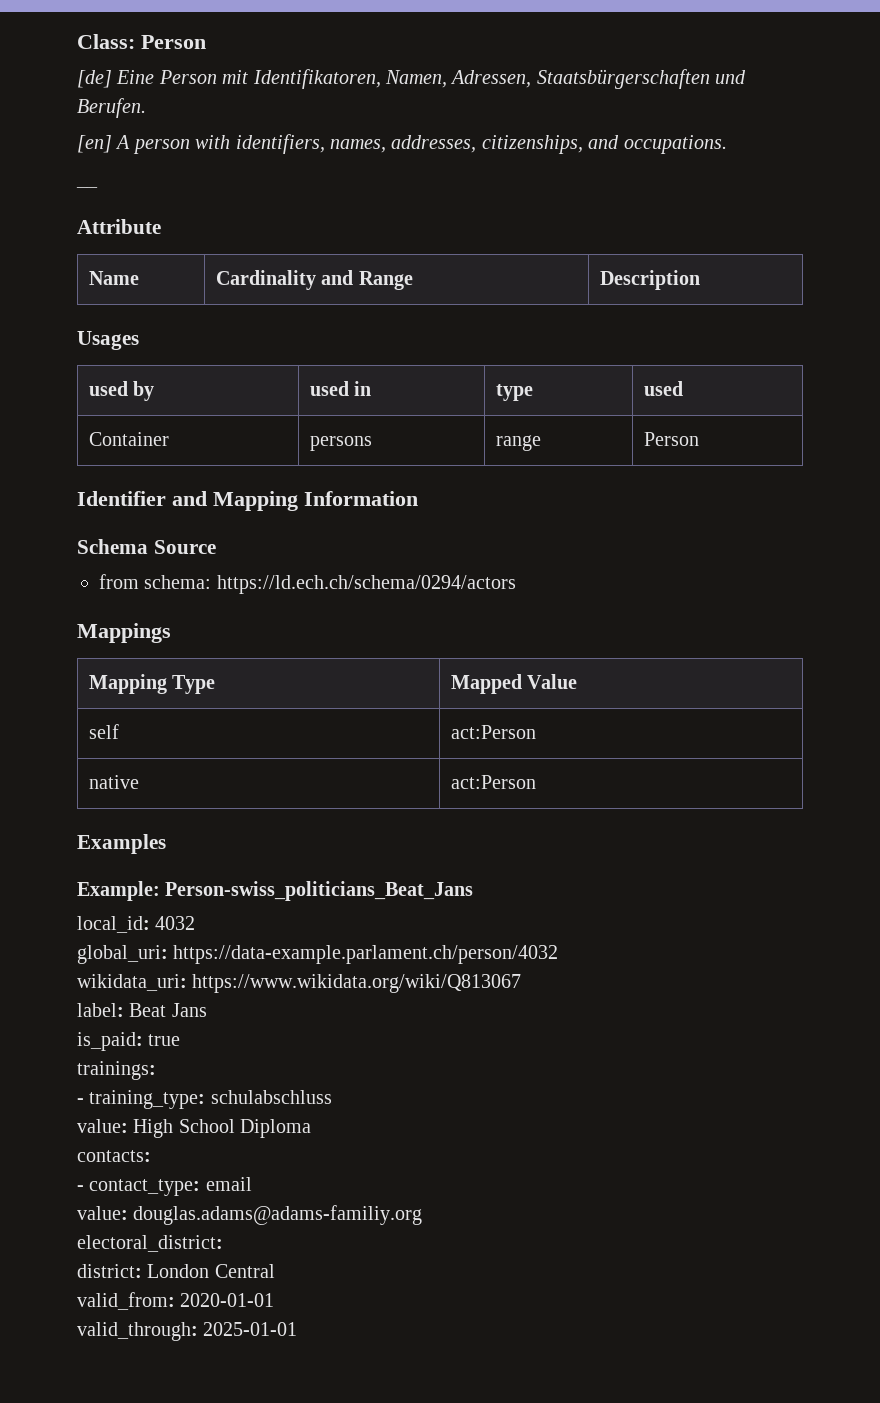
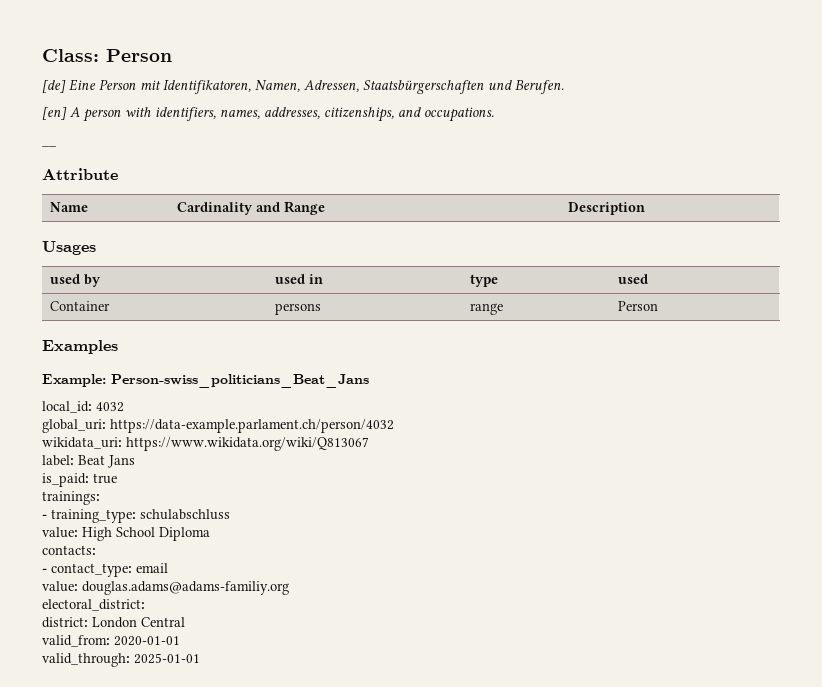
[77,491,418,511] [77,539,216,554] [99,574,516,594] [77,623,171,643] [89,674,216,694] [451,674,578,694] [89,724,120,739] [451,725,537,739] [89,775,140,789] [451,775,537,789] // Identifier and Mapping Information // Schema Source // from schema: https://ld.ech.ch/schema/0294/actors // Mappings // Mapping Type | Mapped Value // self | act:Person // native | act:Person -> (658, 306) none

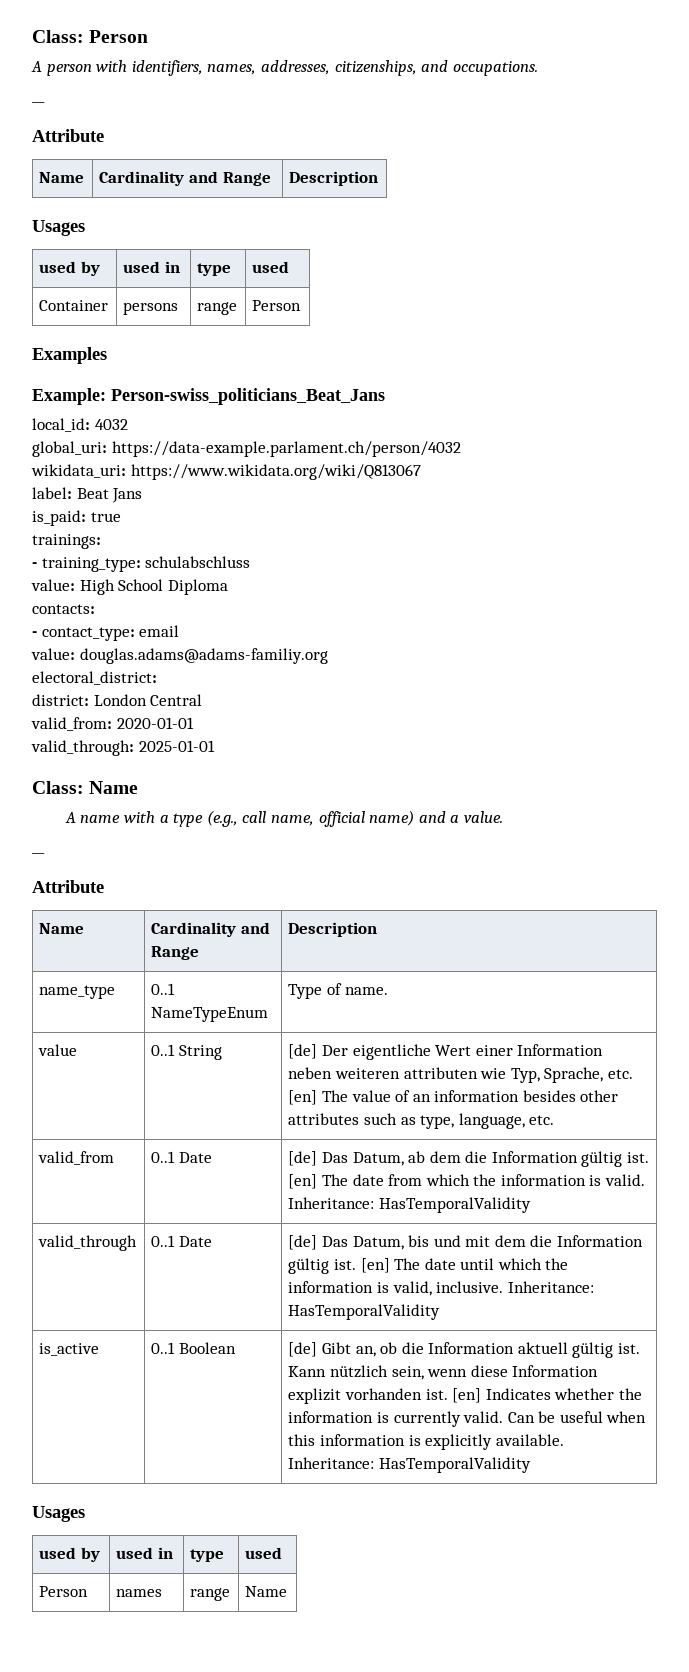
[42,79,564,94] [42,107,67,120] [de] Eine Person mit Identifikatoren, Namen, Adressen, Staatsbürgerschaften und Berufen. // [en] -> (149, 36) none
(200, 658) none -> [32,781,139,794] [64,810,503,827] [32,852,45,854] [32,880,104,893] [39,923,85,934] [151,922,270,937] [151,946,200,960] [288,922,378,937] [39,985,116,999] [151,983,176,995] [151,1007,269,1022] [288,983,388,999] [38,1044,78,1056] [151,1044,222,1060] [288,1044,604,1060] [288,1067,633,1083] [288,1090,619,1105] [288,1113,555,1129] [38,1151,115,1165] [151,1151,212,1163] [288,1151,650,1167] [288,1174,646,1189] [288,1197,531,1213] [38,1235,138,1251] [151,1235,212,1247] [288,1235,644,1250] [288,1258,569,1274] [288,1281,594,1296] [288,1304,441,1320] [39,1343,100,1356] [151,1342,236,1354] [288,1342,641,1358] [288,1365,599,1380] [288,1388,642,1404] [288,1411,647,1427] [288,1434,564,1450] [288,1457,531,1473] [32,1506,85,1522] [39,1547,100,1562] [116,1547,173,1559] [190,1549,225,1562] [245,1547,283,1559] [39,1586,89,1597] [116,1589,163,1597] [190,1588,231,1601] [245,1586,288,1597] // Class: Name // A name with a type (e.g., call name, official name) and a value. // __ // Attribute // Name | Cardinality and Range | Description // name_type | 0..1 NameTypeEnum | Type of name. // value | 0..1 String | [de] Der eigentliche Wert einer Information neben weiteren attributen wie Typ, Sprache, etc. [en] The value of an information besides other attributes such as type, language, etc. // valid_from | 0..1 Date | [de] Das Datum, ab dem die Information gültig ist. [en] The date from which the information is valid. Inheritance: HasTemporalValidity // valid_through | 0..1 Date | [de] Das Datum, bis und mit dem die Information gültig ist. [en] The date until which the information is valid, inclusive. Inheritance: HasTemporalValidity // is_active | 0..1 Boolean | [de] Gibt an, ob die Information aktuell gültig ist. Kann nützlich sein, wenn diese Information explizit vorhanden ist. [en] Indicates whether the information is currently valid. Can be useful when this information is explicitly available. Inheritance: HasTemporalValidity // Usages // used by | used in | type | used // Person | names | range | Name

